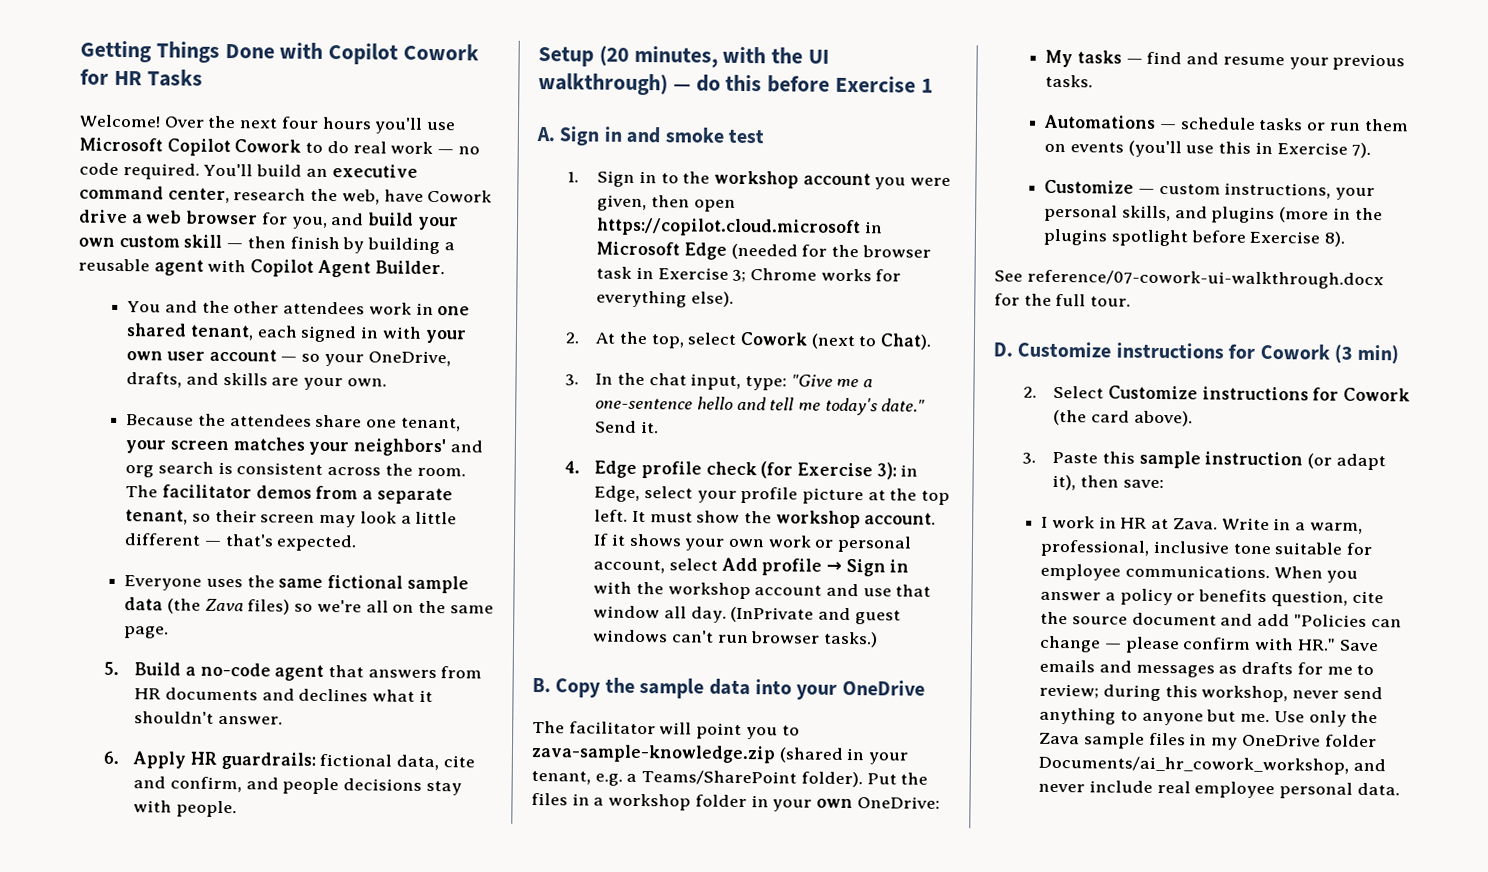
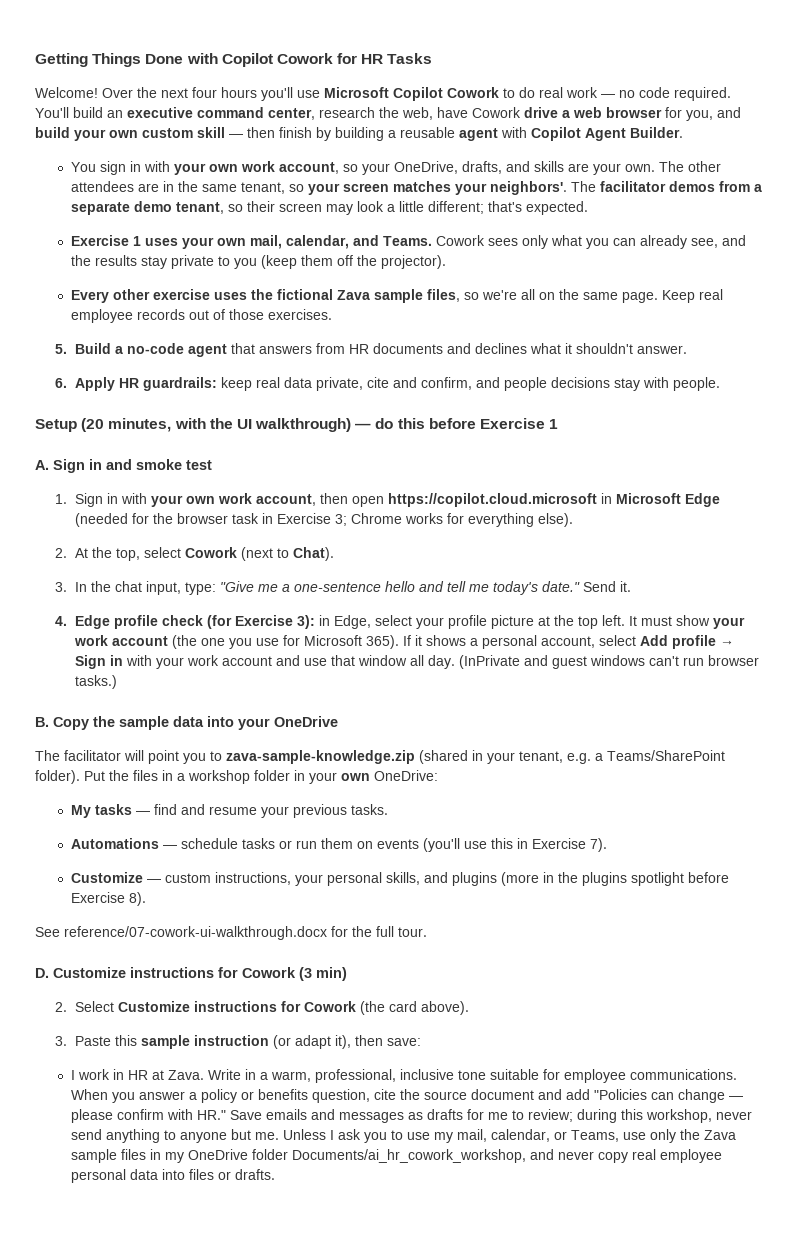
[164,300,471,316] [126,323,467,344] [126,348,298,362] and the other attendees work in one shared tenant, each signed in with your own user account — -> [99,161,339,175] sign in with your own work account,
[126,413,461,432] [125,437,483,457] [125,461,466,478] // Because the attendees share one tenant, your screen matches your neighbors' and org search is consistent across the room. -> [658,161,721,172] [70,181,567,195] The other attendees are in the same tenant, so your screen matches your neighbors'.
(453, 496) none -> [133,201,172,212] demo
[124,533,222,546] different — -> [427,201,484,214] different;
[124,575,469,594] [124,597,291,615] Everyone uses the same fictional sample data (the Zava files) -> [70,235,746,249] [70,255,446,269] [70,289,460,303] Exercise 1 uses your own mail, calendar, and Teams. Cowork sees only what you can already see, and the results stay private to you (keep them off the projector). // Every other exercise uses the fictional Zava sample files,
(170, 632) none -> [661,289,723,303] [70,309,332,323] Keep real employee records out of those exercises.
[319,753,439,771] fictional data, -> [221,377,364,391] keep real data private,
[660,170,952,190] [597,194,648,212] to the workshop account you were given, -> [121,493,317,507] with your own work account,
[743,510,937,529] [593,533,835,551] the workshop account. If it shows your own work or -> [713,617,746,629] [74,635,479,649] your work account (the one you use for Microsoft 365). If it shows a
[635,581,751,600] the workshop -> [156,655,220,669] your work
[1273,711,1305,723] Use -> [282,1129,646,1143] Unless I ask you to use my mail, calendar, or Teams, use
[1089,780,1154,793] include -> [597,1152,628,1163] copy
[1356,782,1400,796] data. -> [129,1169,275,1180] data into files or drafts.

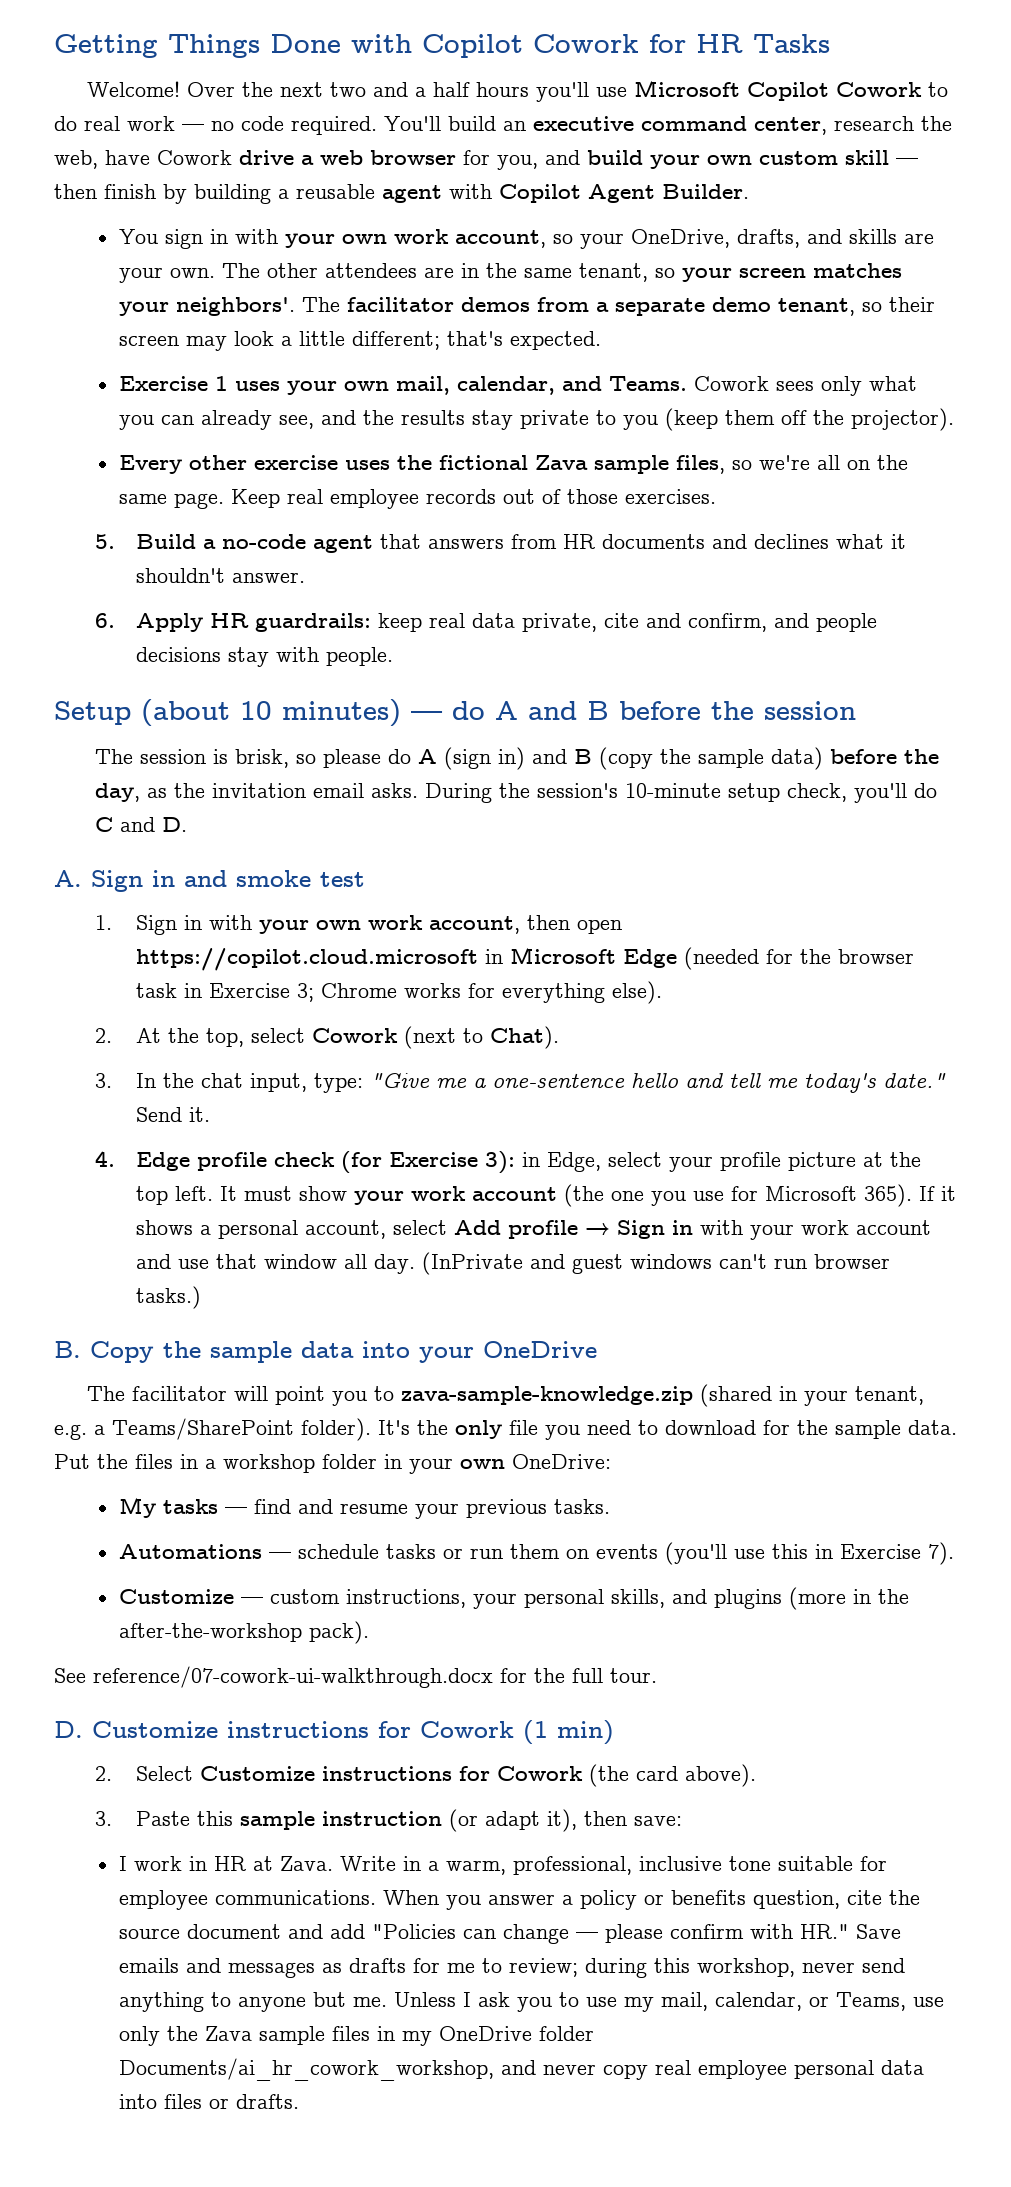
[192,87,217,98] four -> [329,82,470,97] two and a half
[81,418,559,432] (20 minutes, with the UI walkthrough) — do this before Exercise 1 -> [141,699,856,727] [95,747,940,770] [95,783,938,803] [95,817,188,832] (about 10 minutes) — do A and B before the session // The session is brisk, so please do A (sign in) and B (copy the sample data) before the day, as the invitation email asks. During the session's 10-minute setup check, you'll do C and D.
(80, 777) none -> [378,1420,957,1440] It's the only file you need to download for the sample data.
[581,872,729,886] [70,892,146,906] plugins spotlight before Exercise 8). -> [118,1621,369,1644] after-the-workshop pack).
[299,967,312,981] (3 -> [523,1720,548,1744] (1

